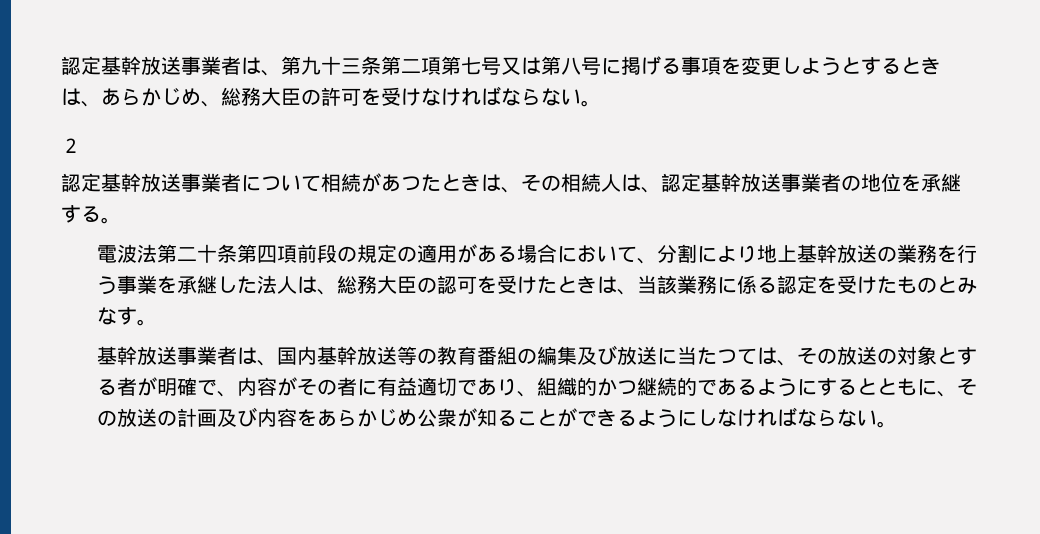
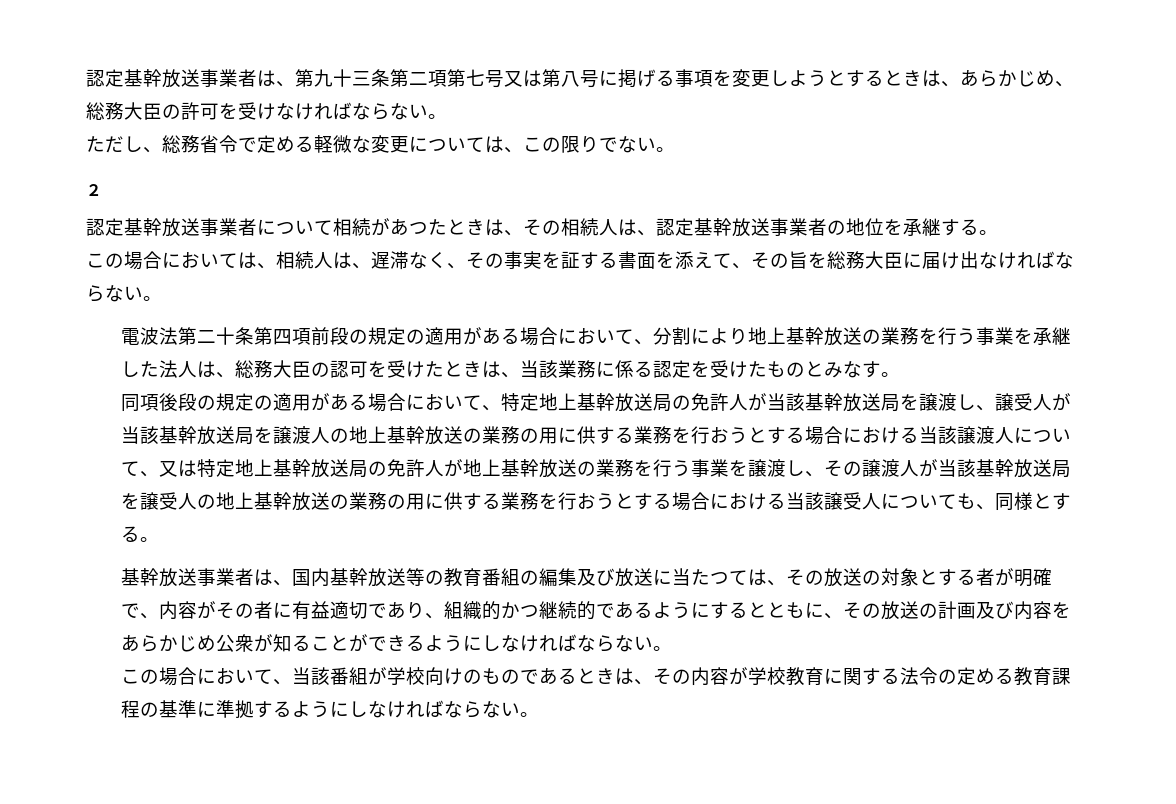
(601, 103) none -> [86,135,675,153] // ただし、総務省令で定める軽微な変更については、この限りでない。
(121, 220) none -> [86,251,1074,270] [86,285,162,302] // この場合においては、相続人は、遅滞なく、その事実を証する書面を添えて、その旨を総務大臣に届け出なければならない。
(158, 322) none -> [121,393,1072,412] [121,426,1072,445] [121,459,1072,478] [121,492,1072,511] [121,526,160,542] // 同項後段の規定の適用がある場合において、特定地上基幹放送局の免許人が当該基幹放送局を譲渡し、譲受人が当該基幹放送局を譲渡人の地上基幹放送の業務の用に供する業務を行おうとする場合における当該譲渡人について、又は特定地上基幹放送局の免許人が地上基幹放送の業務を行う事業を譲渡し、その譲渡人が当該基幹放送局を譲受人の地上基幹放送の業務の用に供する業務を行おうとする場合における当該譲受人についても、同様とする。
(898, 424) none -> [121,667,1072,686] [121,700,540,719] // この場合において、当該番組が学校向けのものであるときは、その内容が学校教育に関する法令の定める教育課程の基準に準拠するようにしなければならない。

